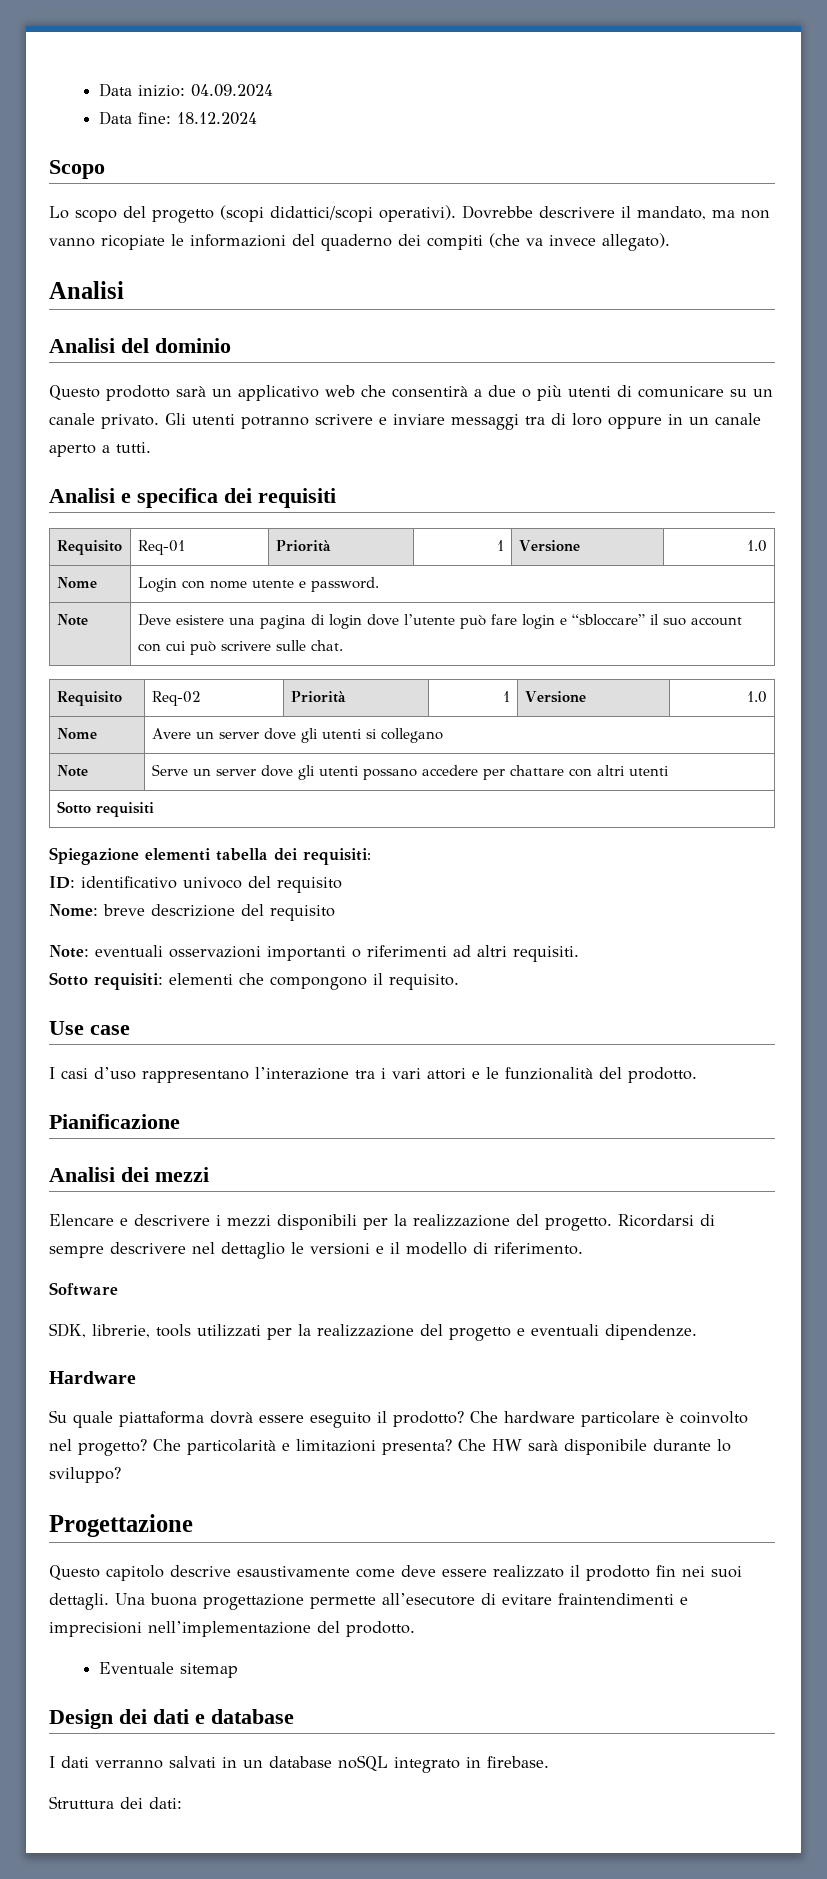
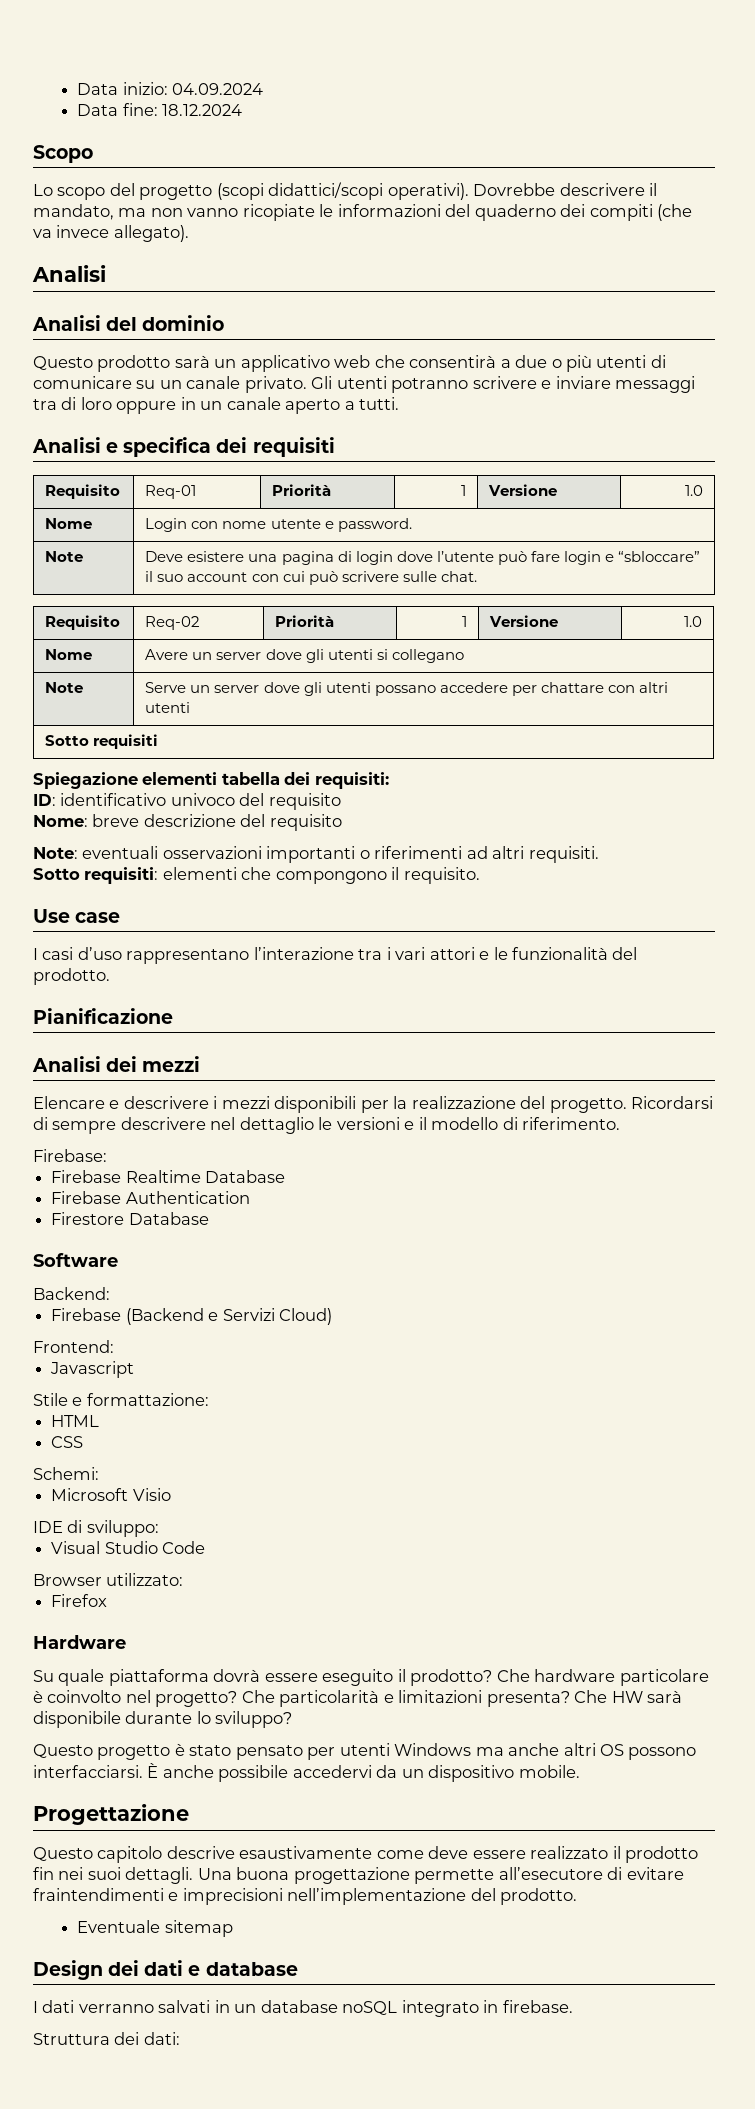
[49,1282,118,1296] [49,1323,697,1341] Software // SDK, librerie, tools utilizzati per la realizzazione del progetto e eventuali dipendenze. -> [33,1149,107,1162] [51,1170,286,1183] [51,1191,250,1204] [51,1212,209,1225] [33,1253,118,1267] [33,1287,110,1300] [51,1308,332,1325] [33,1340,114,1353] [50,1361,135,1378] [33,1393,209,1406] [51,1415,100,1427] [51,1436,84,1448] [33,1467,99,1480] [51,1488,171,1501] [33,1520,159,1537] [51,1541,206,1554] [33,1573,184,1586] [51,1594,108,1607] Firebase: // Firebase Realtime Database // Firebase Authentication // Firestore Database // Software // Backend: // Firebase (Backend e Servizi Cloud) // Frontend: // Javascript // Stile e formattazione: // HTML // CSS // Schemi: // Microsoft Visio // IDE di sviluppo: // Visual Studio Code // Browser utilizzato: // Firefox
(121, 1475) none -> [33,1743,697,1760] [33,1763,580,1782] // Questo progetto è stato pensato per utenti Windows ma anche altri OS possono interfacciarsi. È anche possibile accedervi da un dispositivo mobile.

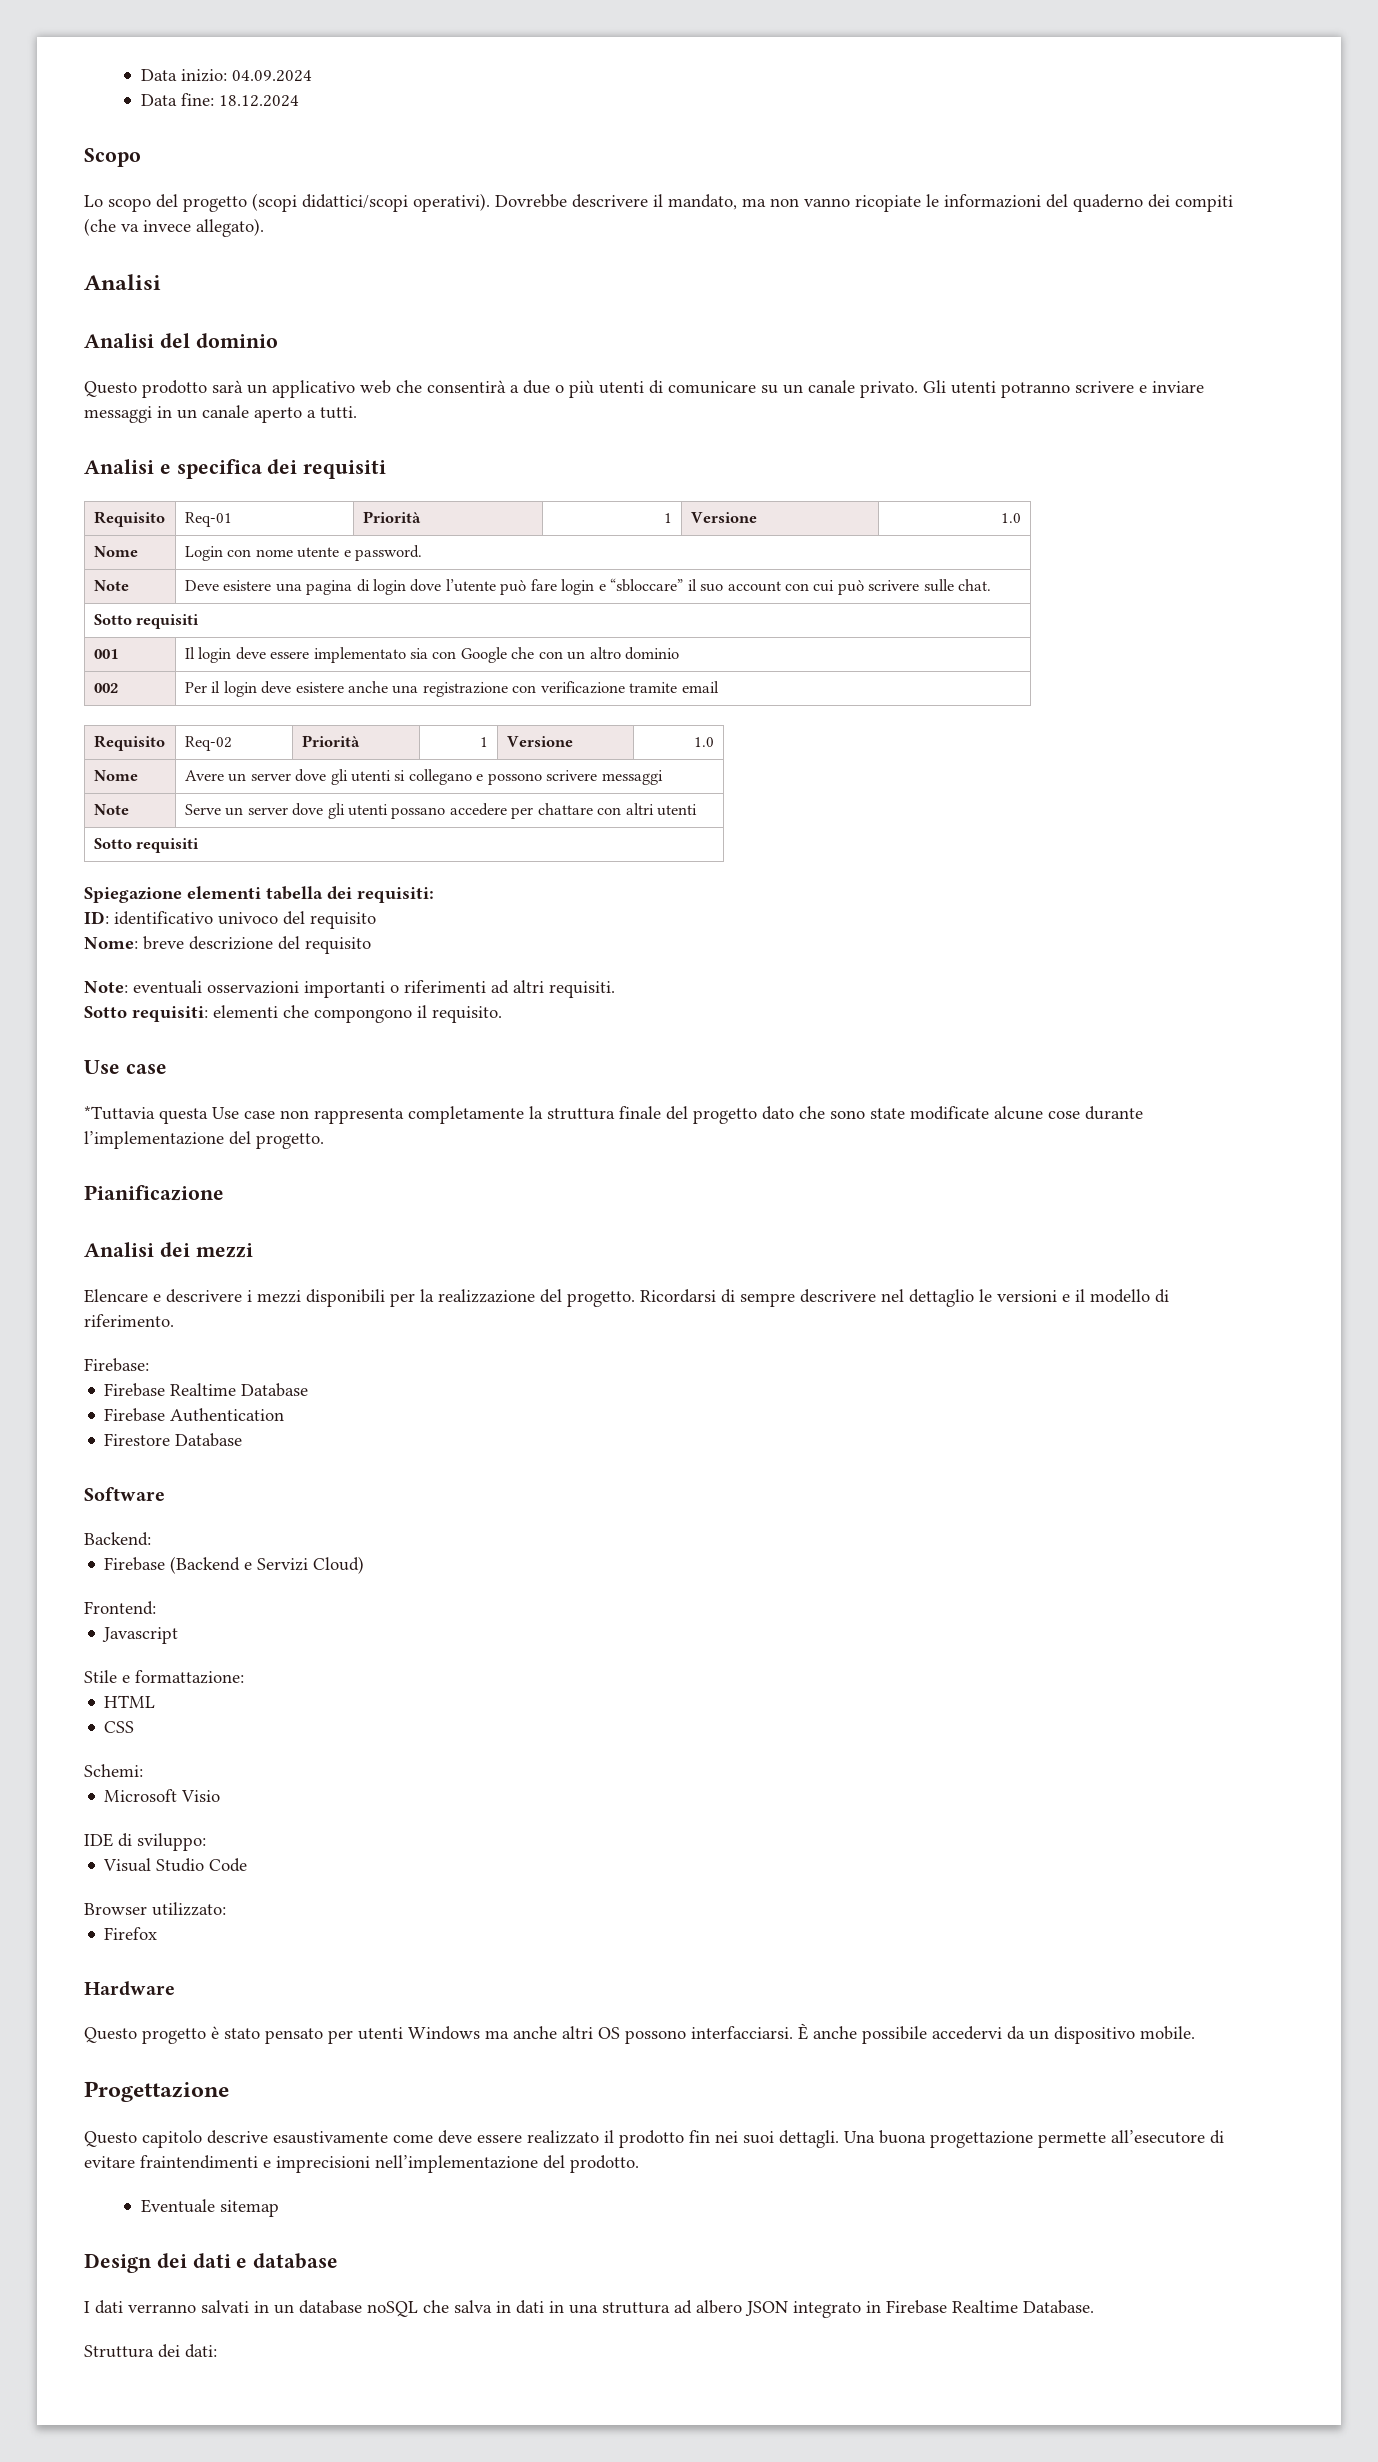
[33,397,177,414] tra di loro oppure -> (152, 414) none
(477, 576) none -> [93,614,200,629] [93,649,118,659] [184,647,680,663] [93,683,118,693] [184,681,719,697] // Sotto requisiti // 001 | Il login deve essere implementato sia con Google che con un altro dominio // 002 | Per il login deve esistere anche una registrazione con verificazione tramite email
(464, 656) none -> [476,770,663,785] e possono scrivere messaggi
[33,947,638,964] [33,968,110,985] I casi d’uso rappresentano l’interazione tra i vari attori e le funzionalità del prodotto. -> [84,1106,1143,1124] [84,1131,324,1149] *Tuttavia questa Use case non rappresenta completamente la struttura finale del progetto dato che sono state modificate alcune cose durante l’implementazione del progetto.
[33,1669,709,1686] [33,1690,683,1707] [33,1711,293,1728] // Su quale piattaforma dovrà essere eseguito il prodotto? Che hardware particolare è coinvolto nel progetto? Che particolarità e limitazioni presenta? Che HW sarà disponibile durante lo sviluppo? -> (175, 1988) none
[401,2000,573,2017] integrato in firebase. -> [423,2300,1094,2318] che salva in dati in una struttura ad albero JSON integrato in Firebase Realtime Database.

